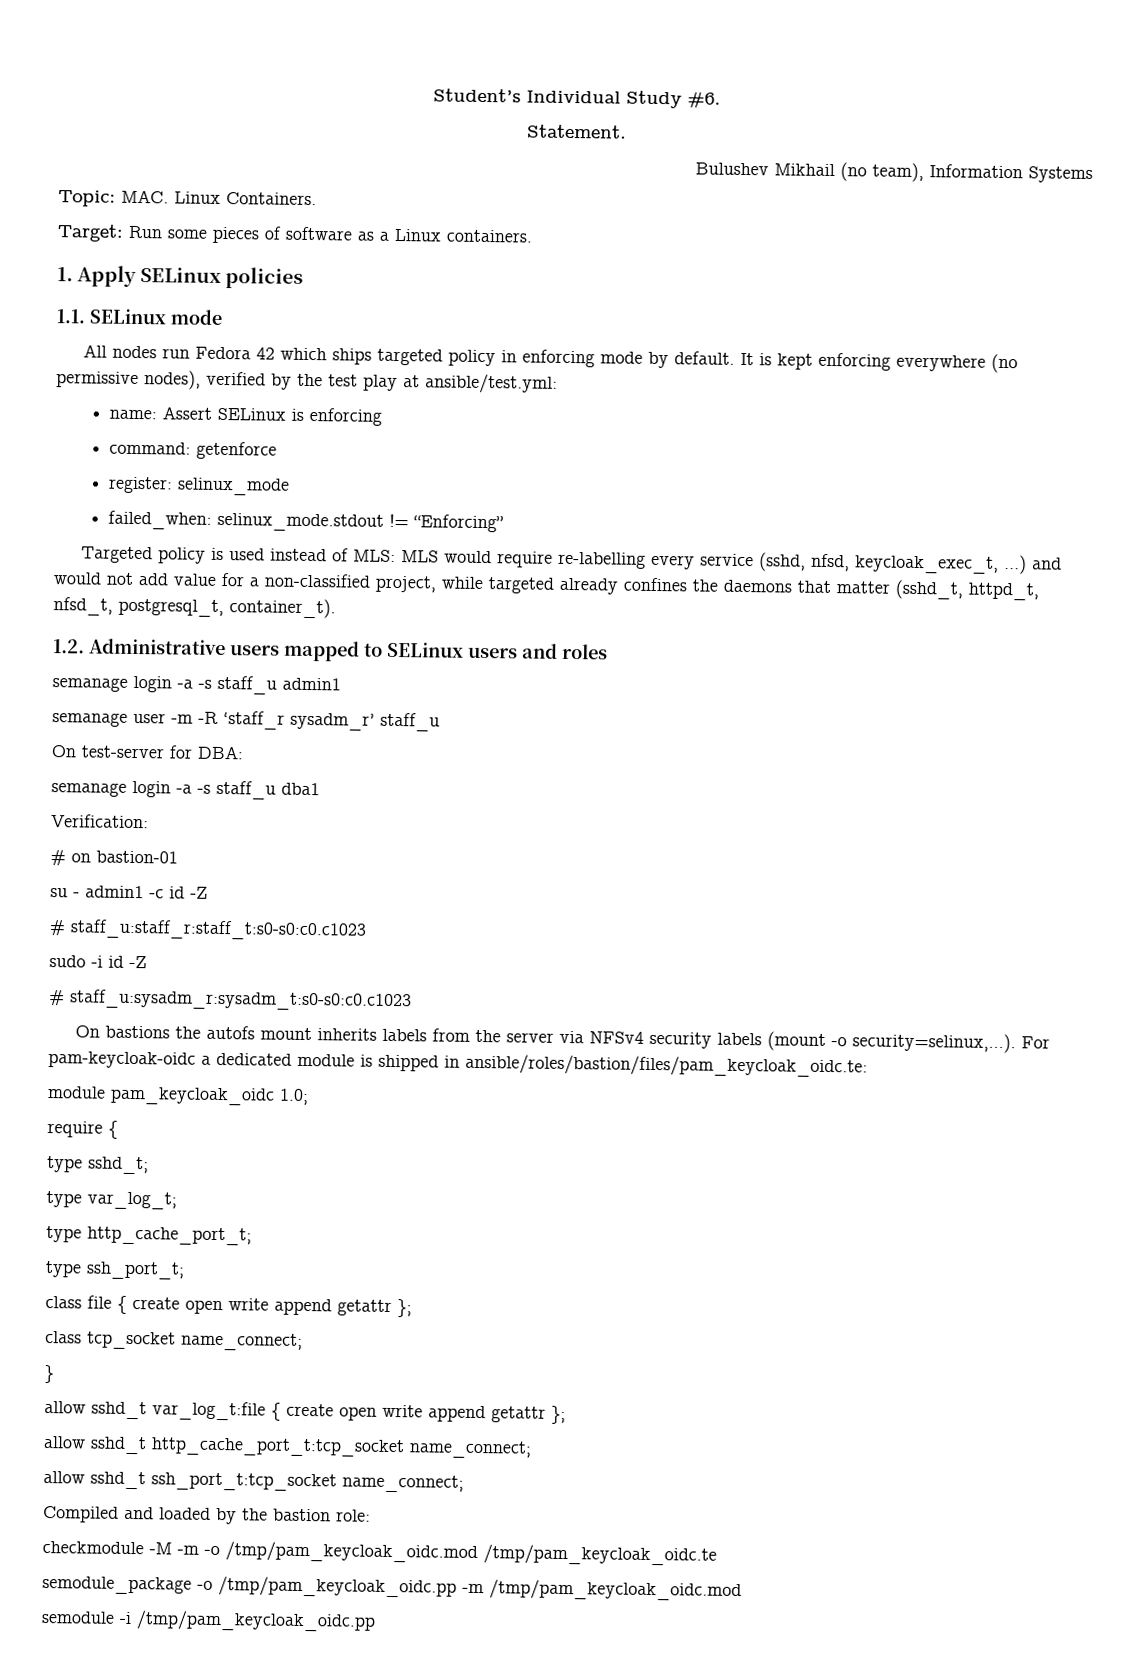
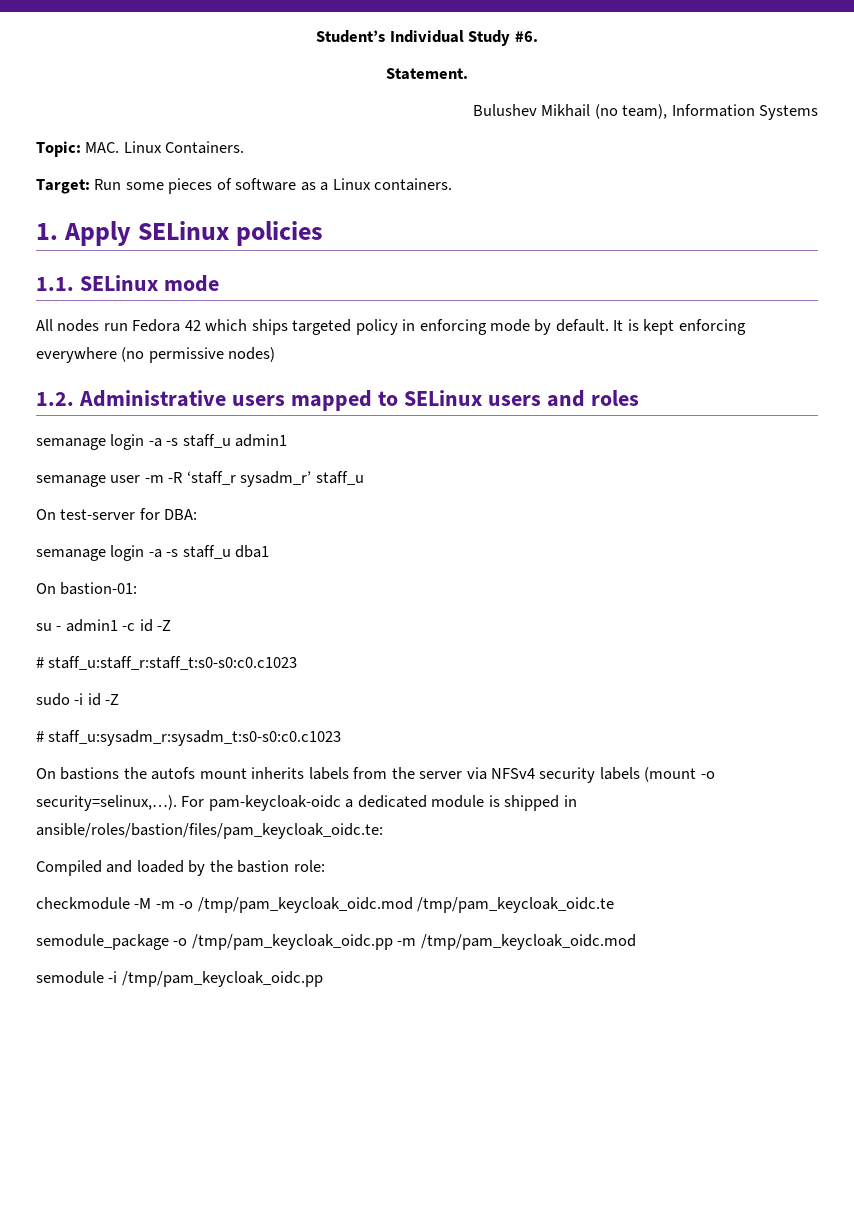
[144,370,558,394] [109,406,383,426] [109,441,278,460] [108,476,291,496] [108,510,505,533] [80,546,1062,575] [53,572,1039,601] [53,597,336,619] nodes), verified by the test play at ansible/test.yml: // name: Assert SELinux is enforcing // command: getenforce // register: selinux_mode // failed_when: selinux_mode.stdout != “Enforcing” // Targeted policy is used instead of MLS: MLS would require re-labelling every service (sshd, nfsd, keycloak_exec_t, …) and would not add value for a non-classified project, while targeted already confines the daemons that matter (sshd_t, httpd_t, nfsd_t, postgresql_t, container_t). -> [228,347,276,362] nodes)
[51,814,149,829] [50,849,178,867] Verification: // # on bastion-01 -> [36,582,138,595] On bastion-01:
[47,1086,309,1106] [47,1120,118,1139] [47,1156,149,1175] [46,1191,177,1210] [46,1226,252,1246] [45,1261,185,1280] [45,1295,412,1318] [45,1331,303,1351] [44,1365,54,1384] [44,1401,566,1425] [43,1436,532,1459] [43,1471,464,1493] // module pam_keycloak_oidc 1.0; // require { // type sshd_t; // type var_log_t; // type http_cache_port_t; // type ssh_port_t; // class file { create open write append getattr }; // class tcp_socket name_connect; // } // allow sshd_t var_log_t:file { create open write append getattr }; // allow sshd_t http_cache_port_t:tcp_socket name_connect; // allow sshd_t ssh_port_t:tcp_socket name_connect; -> (383, 831) none

